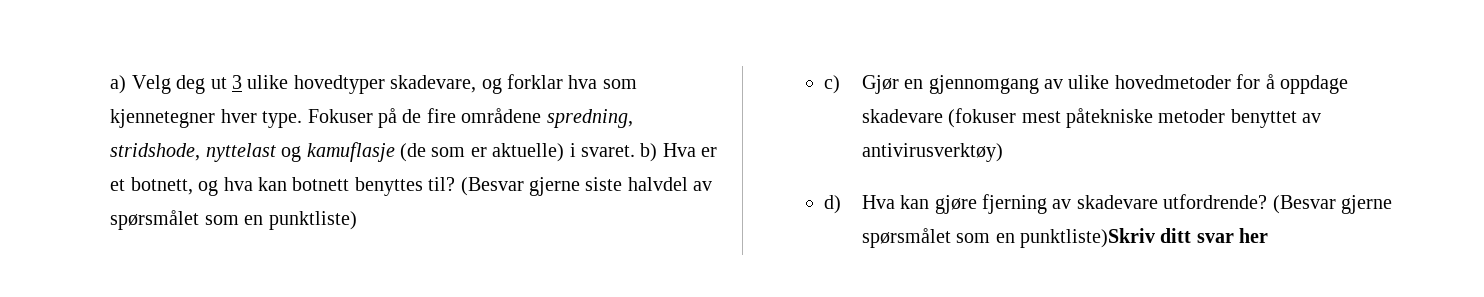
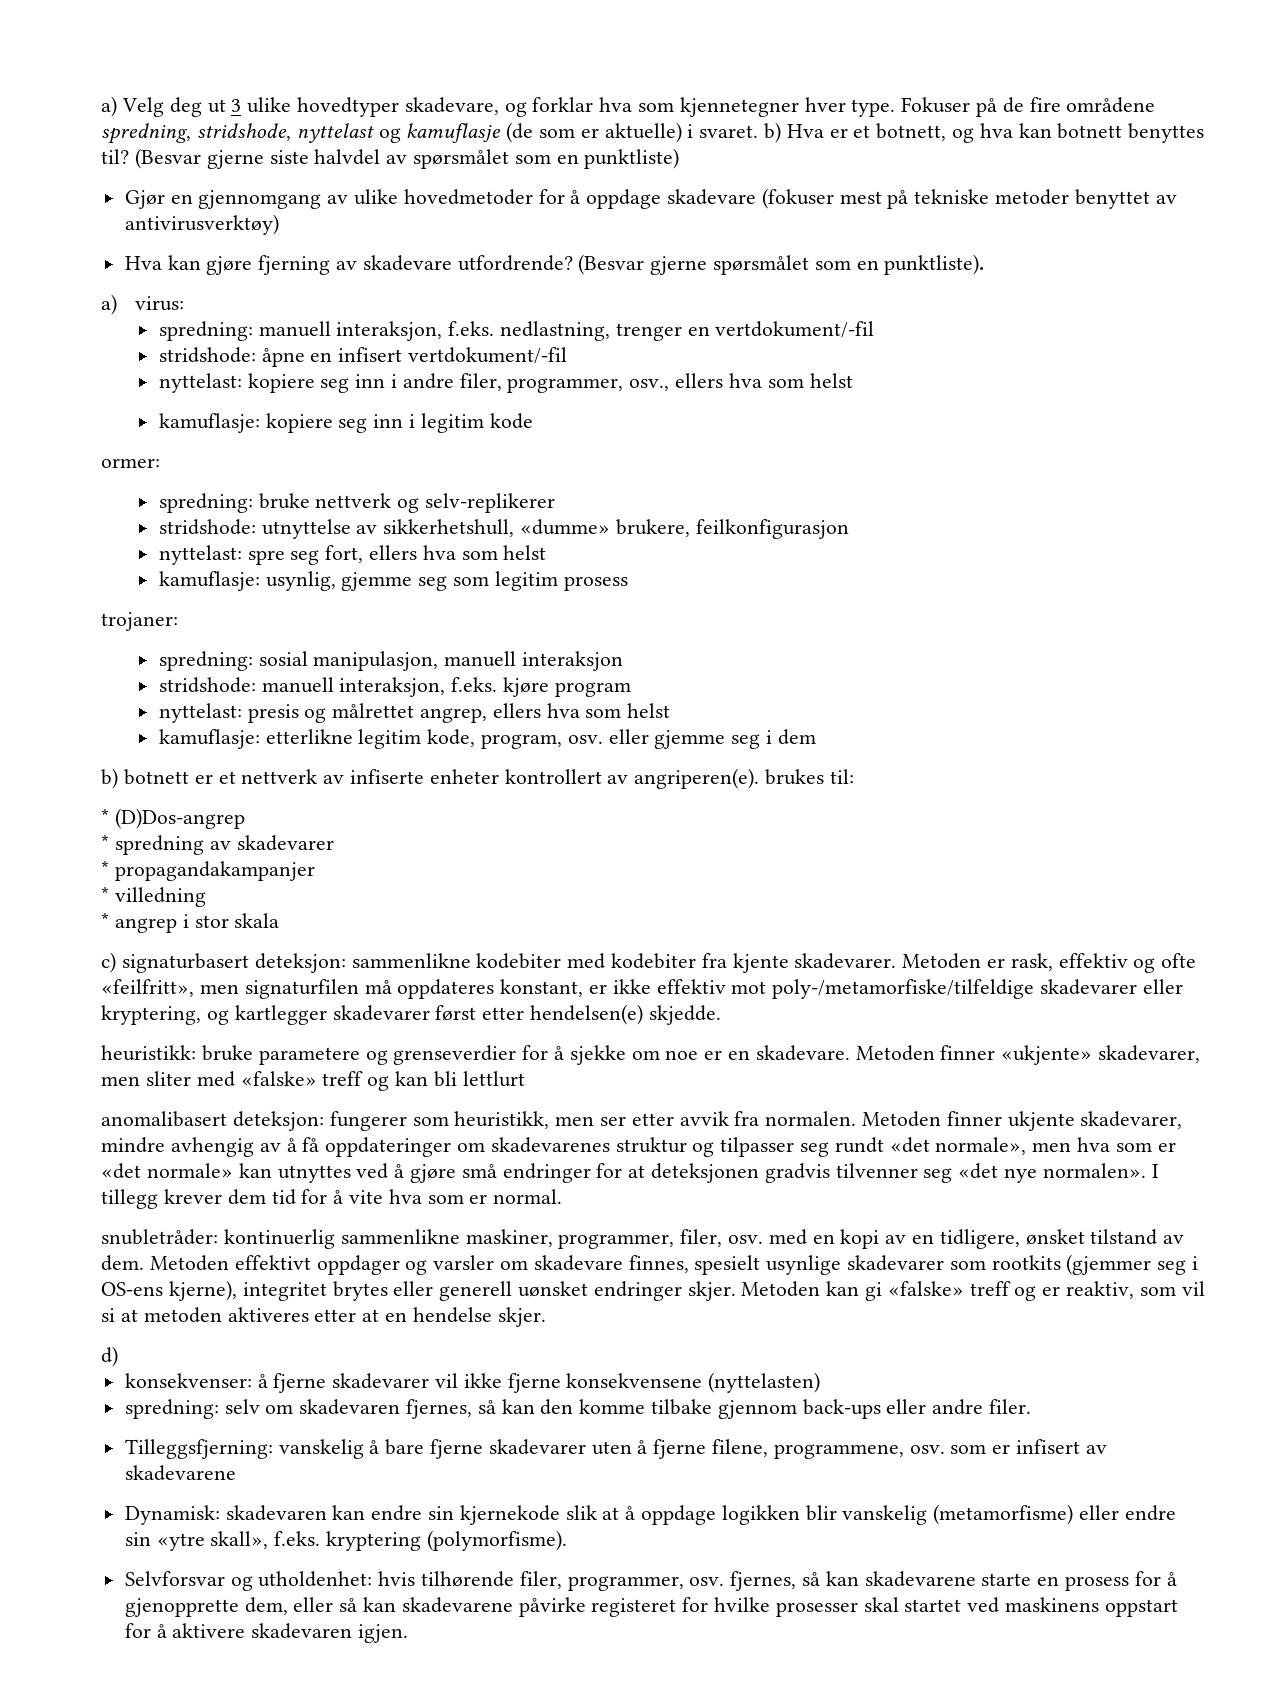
[824,75,841,94] c) -> (680, 158) none
[1066,108,1154,128] påtekniske -> [887,189,990,209] på tekniske
[824,195,842,214] d) -> (279, 224) none
[1020,228,1269,248] punktliste)Skriv ditt svar her -> [884,254,985,275] [101,294,185,315] [158,321,875,341] [158,347,568,367] [158,373,853,393] [158,413,533,433] [101,458,161,468] [158,493,556,513] [158,519,849,539] [158,545,547,565] [158,571,628,591] [101,612,179,631] [158,651,624,671] [158,677,631,697] [158,703,671,723] [158,729,816,749] [101,768,854,789] [101,808,245,829] [101,835,334,855] [101,861,315,881] [101,887,206,907] [101,913,280,933] [101,952,1197,973] [101,979,1183,999] [101,1004,721,1025] [101,1045,1200,1065] [101,1071,525,1091] [101,1111,1183,1131] [101,1137,1176,1157] [101,1163,1159,1183] [101,1189,563,1209] [101,1229,1185,1249] [101,1254,1198,1275] [101,1280,1205,1301] [101,1307,546,1327] [101,1346,119,1367] [124,1372,821,1393] [124,1399,1032,1419] [124,1439,1107,1459] [124,1465,236,1481] [124,1504,1176,1525] [124,1530,567,1551] [124,1571,1177,1591] [124,1597,1178,1617] [124,1623,408,1643] punktliste). // a) virus: // spredning: manuell interaksjon, f.eks. nedlastning, trenger en vertdokument/-fil // stridshode: åpne en infisert vertdokument/-fil // nyttelast: kopiere seg inn i andre filer, programmer, osv., ellers hva som helst // kamuflasje: kopiere seg inn i legitim kode // ormer: // spredning: bruke nettverk og selv-replikerer // stridshode: utnyttelse av sikkerhetshull, «dumme» brukere, feilkonfigurasjon // nyttelast: spre seg fort, ellers hva som helst // kamuflasje: usynlig, gjemme seg som legitim prosess // trojaner: // spredning: sosial manipulasjon, manuell interaksjon // stridshode: manuell interaksjon, f.eks. kjøre program // nyttelast: presis og målrettet angrep, ellers hva som helst // kamuflasje: etterlikne legitim kode, program, osv. eller gjemme seg i dem // b) botnett er et nettverk av infiserte enheter kontrollert av angriperen(e). brukes til: // * (D)Dos-angrep // * spredning av skadevarer // * propagandakampanjer // * villedning // * angrep i stor skala // c) signaturbasert deteksjon: sammenlikne kodebiter med kodebiter fra kjente skadevarer. Metoden er rask, effektiv og ofte «feilfritt», men signaturfilen må oppdateres konstant, er ikke effektiv mot poly-/metamorfiske/tilfeldige skadevarer eller kryptering, og kartlegger skadevarer først etter hendelsen(e) skjedde. // heuristikk: bruke parametere og grenseverdier for å sjekke om noe er en skadevare. Metoden finner «ukjente» skadevarer, men sliter med «falske» treff og kan bli lettlurt // anomalibasert deteksjon: fungerer som heuristikk, men ser etter avvik fra normalen. Metoden finner ukjente skadevarer, mindre avhengig av å få oppdateringer om skadevarenes struktur og tilpasser seg rundt «det normale», men hva som er «det normale» kan utnyttes ved å gjøre små endringer for at deteksjonen gradvis tilvenner seg «det nye normalen». I tillegg krever dem tid for å vite hva som er normal. // snubletråder: kontinuerlig sammenlikne maskiner, programmer, filer, osv. med en kopi av en tidligere, ønsket tilstand av dem. Metoden effektivt oppdager og varsler om skadevare finnes, spesielt usynlige skadevarer som rootkits (gjemmer seg i OS-ens kjerne), integritet brytes eller generell uønsket endringer skjer. Metoden kan gi «falske» treff og er reaktiv, som vil si at metoden aktiveres etter at en hendelse skjer. // d) // konsekvenser: å fjerne skadevarer vil ikke fjerne konsekvensene (nyttelasten) // spredning: selv om skadevaren fjernes, så kan den komme tilbake gjennom back-ups eller andre filer. // Tilleggsfjerning: vanskelig å bare fjerne skadevarer uten å fjerne filene, programmene, osv. som er infisert av skadevarene // Dynamisk: skadevaren kan endre sin kjernekode slik at å oppdage logikken blir vanskelig (metamorfisme) eller endre sin «ytre skall», f.eks. kryptering (polymorfisme). // Selvforsvar og utholdenhet: hvis tilhørende filer, programmer, osv. fjernes, så kan skadevarene starte en prosess for å gjenopprette dem, eller så kan skadevarene påvirke registeret for hvilke prosesser skal startet ved maskinens oppstart for å aktivere skadevaren igjen.

